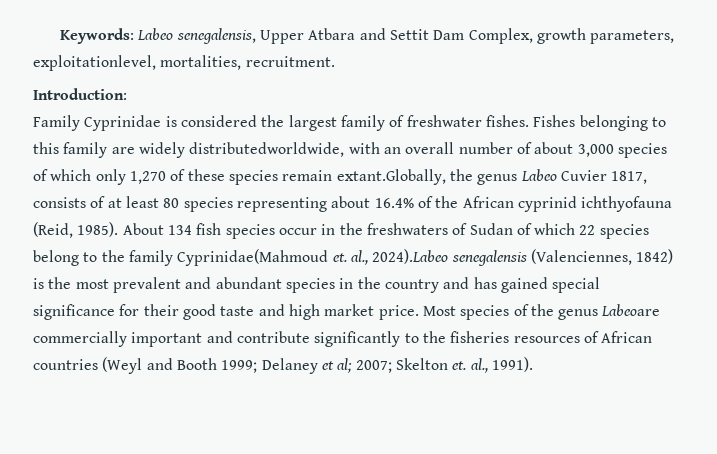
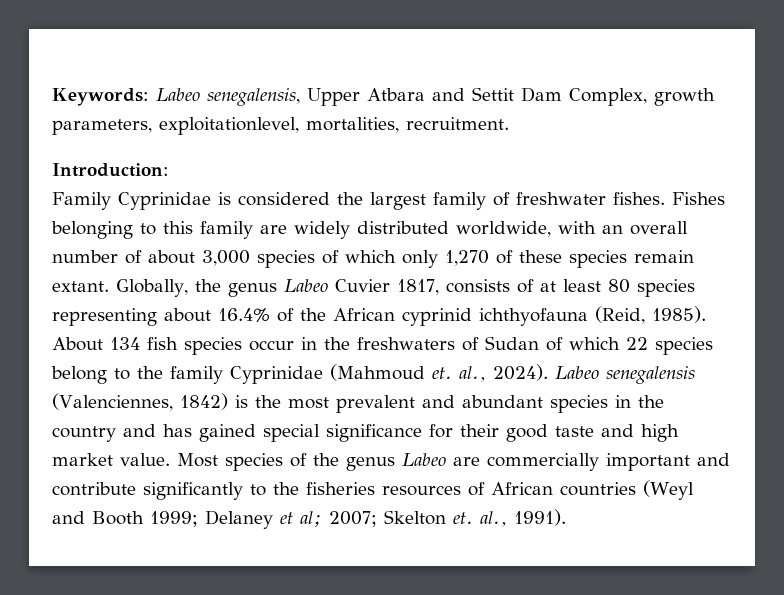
[189,142,345,157] distributedworldwide, -> [357,221,551,237] distributed worldwide,
[336,169,446,185] extant.Globally, -> [52,279,188,297] extant. Globally,
[177,249,449,266] Cyprinidae(Mahmoud et. al., 2024).Labeo -> [230,364,599,384] Cyprinidae (Mahmoud et. al., 2024). Labeo
[378,305,419,320] price. -> [120,453,170,466] value.
[601,304,661,316] Labeoare -> [402,453,480,466] Labeo are

